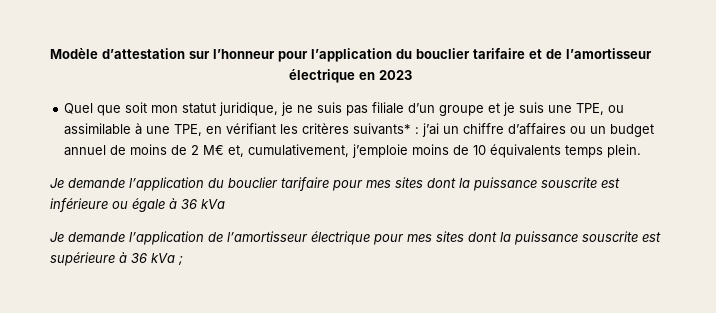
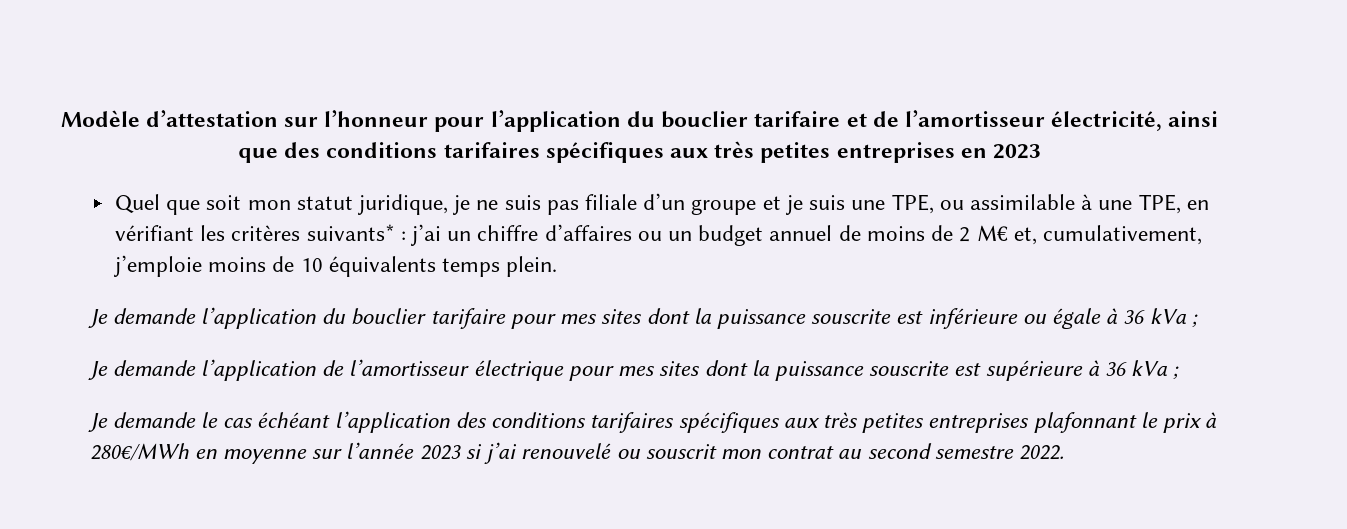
[288,69,355,83] électrique -> [1051,111,1219,131] [237,141,955,163] électricité, ainsi que des conditions tarifaires spécifiques aux très petites entreprises
(226, 204) none -> [1191,314,1198,327] ;
(184, 261) none -> [87,411,1217,433] [89,442,1064,464] // Je demande le cas échéant l’application des conditions tarifaires spécifiques aux très petites entreprises plafonnant le prix à 280€/MWh en moyenne sur l’année 2023 si j’ai renouvelé ou souscrit mon contrat au second semestre 2022.

